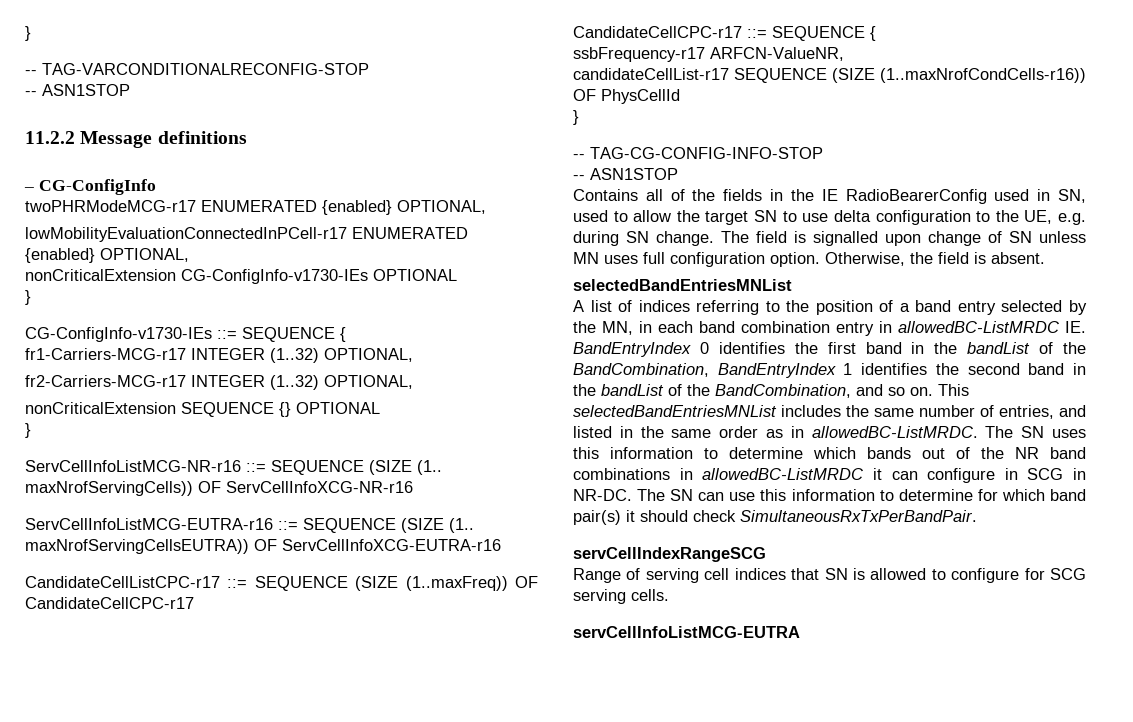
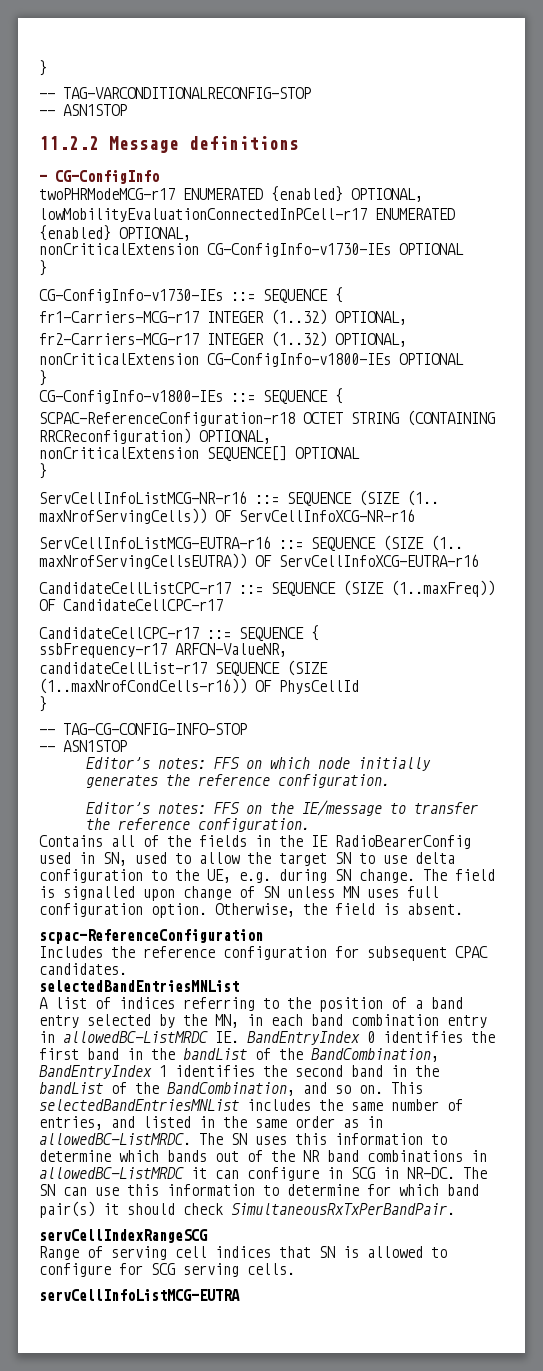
[181,402,291,417] SEQUENCE {} -> [207,353,464,367] [39,370,47,386] [39,388,343,404] [39,410,495,426] [39,428,271,444] [39,446,287,461] CG-ConfigInfo-v1800-IEs OPTIONAL // } // CG-ConfigInfo-v1800-IEs ::= SEQUENCE { // SCPAC-ReferenceConfiguration-r18 OCTET STRING (CONTAINING RRCReconfiguration) OPTIONAL, // nonCriticalExtension SEQUENCE[]
(678, 174) none -> [86,757,432,771] [86,774,391,788] [86,800,479,816] [86,818,311,832] // Editor’s notes: FFS on which node initially generates the reference configuration. // Editor’s notes: FFS on the IE/message to transfer the reference configuration.
(1045, 258) none -> [39,929,263,944] [39,946,488,961] [39,963,127,975] // scpac-ReferenceConfiguration // Includes the reference configuration for subsequent CPAC candidates.

